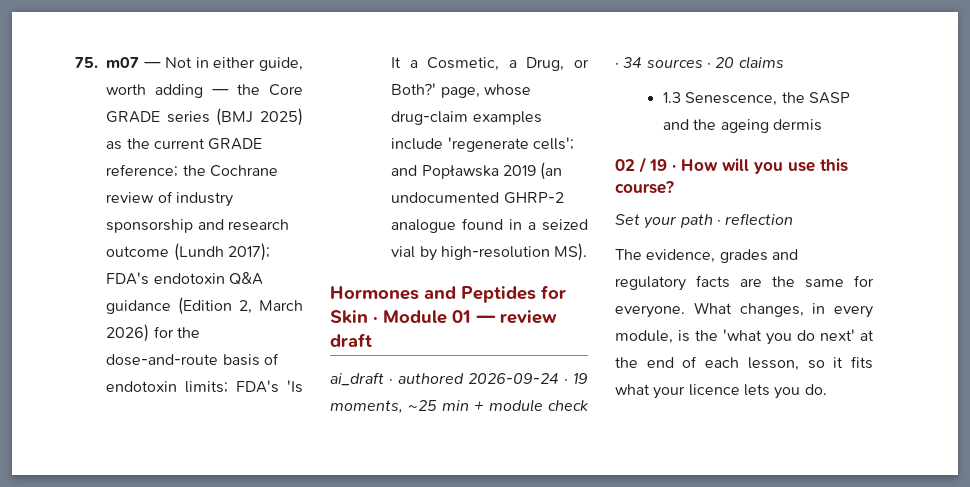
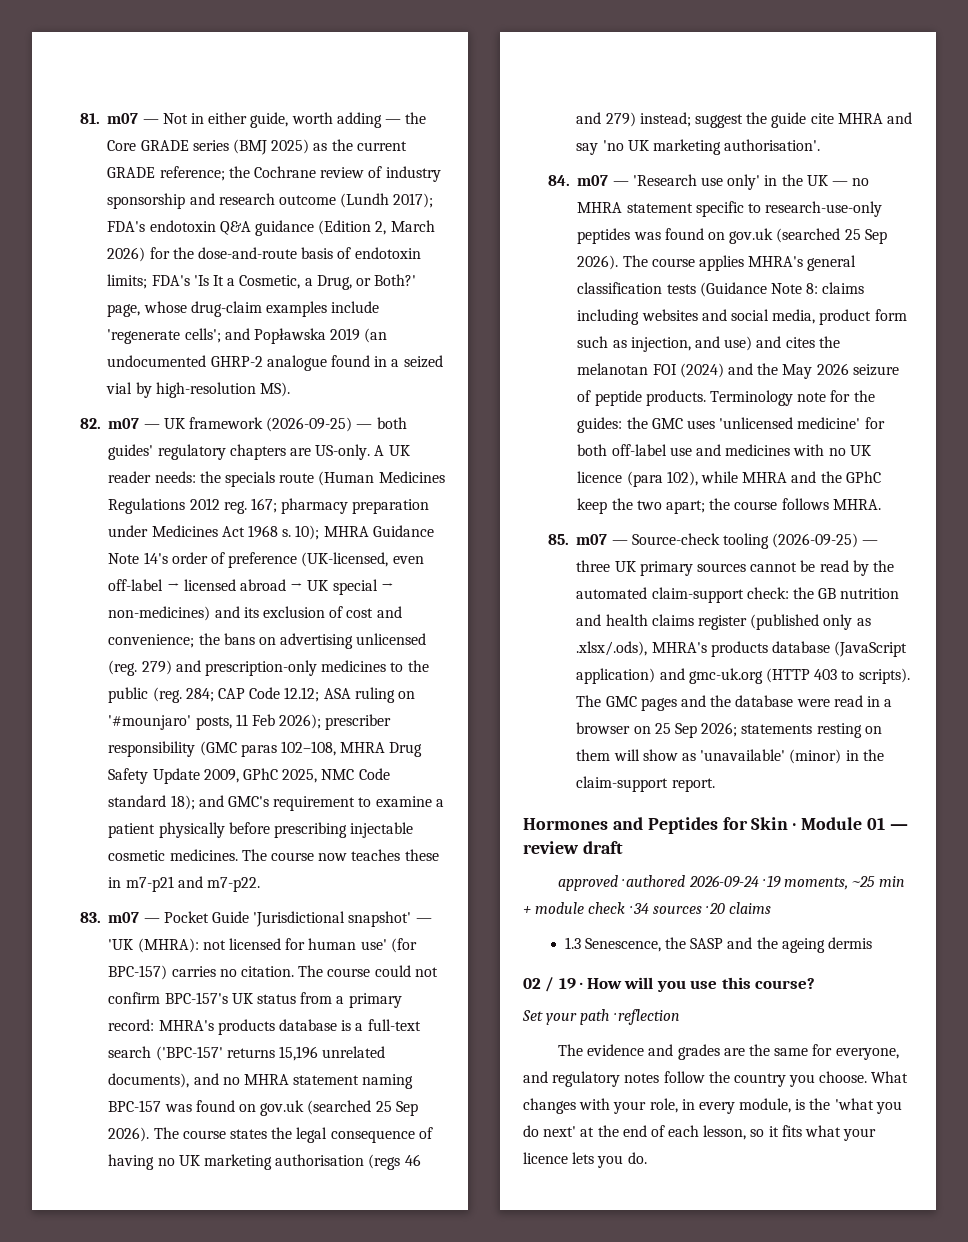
[75,57,99,68] 75. -> [79,113,100,124] 81.
(588, 252) none -> [79,417,407,432] [108,444,410,460] [108,471,445,487] [108,498,430,514] [108,525,434,540] [108,552,424,568] [108,579,394,595] [108,606,402,621] [108,633,427,649] [108,660,429,676] [108,687,415,703] [108,714,392,730] [108,741,423,757] [108,768,390,784] [108,795,444,811] [108,822,414,838] [108,849,439,861] [108,876,261,892] [79,911,432,927] [108,938,417,953] [108,965,438,980] [108,992,402,1008] [108,1019,421,1035] [108,1046,386,1061] [108,1073,414,1089] [108,1100,418,1116] [108,1127,433,1143] [108,1154,421,1170] [576,112,912,128] [576,139,821,155] [547,174,870,190] [577,201,883,217] [577,228,887,244] [577,255,857,271] [577,282,865,297] [577,309,907,325] [577,336,840,352] [577,363,899,379] [577,390,875,406] [577,417,885,433] [577,444,871,456] [577,471,881,487] [577,498,881,514] [547,533,879,549] [576,560,894,576] [576,587,900,603] [576,614,871,630] [576,641,908,657] [576,668,910,684] [576,695,893,711] [576,722,882,738] [576,749,884,764] [576,776,715,792] // 82. m07 — UK framework (2026-09-25) — both guides' regulatory chapters are US-only. A UK reader needs: the specials route (Human Medicines Regulations 2012 reg. 167; pharmacy preparation under Medicines Act 1968 s. 10); MHRA Guidance Note 14's order of preference (UK-licensed, even off-label → licensed abroad → UK special → non-medicines) and its exclusion of cost and convenience; the bans on advertising unlicensed (reg. 279) and prescription-only medicines to the public (reg. 284; CAP Code 12.12; ASA ruling on '#mounjaro' posts, 11 Feb 2026); prescriber responsibility (GMC paras 102–108, MHRA Drug Safety Update 2009, GPhC 2025, NMC Code standard 18); and GMC's requirement to examine a patient physically before prescribing injectable cosmetic medicines. The course now teaches these in m7-p21 and m7-p22. // 83. m07 — Pocket Guide 'Jurisdictional snapshot' — 'UK (MHRA): not licensed for human use' (for BPC-157) carries no citation. The course could not confirm BPC-157's UK status from a primary record: MHRA's products database is a full-text search ('BPC-157' returns 15,196 unrelated documents), and no MHRA statement naming BPC-157 was found on gov.uk (searched 25 Sep 2026). The course states the legal consequence of having no UK marketing authorisation (regs 46 and 279) instead; suggest the guide cite MHRA and say 'no UK marketing authorisation'. // 84. m07 — 'Research use only' in the UK — no MHRA statement specific to research-use-only peptides was found on gov.uk (searched 25 Sep 2026). The course applies MHRA's general classification tests (Guidance Note 8: claims including websites and social media, product form such as injection, and use) and cites the melanotan FOI (2024) and the May 2026 seizure of peptide products. Terminology note for the guides: the GMC uses 'unlicensed medicine' for both off-label use and medicines with no UK licence (para 102), while MHRA and the GPhC keep the two apart; the course follows MHRA. // 85. m07 — Source-check tooling (2026-09-25) — three UK primary sources cannot be read by the automated claim-support check: the GB nutrition and health claims register (published only as .xlsx/.ods), MHRA's products database (JavaScript application) and gmc-uk.org (HTTP 403 to scripts). The GMC pages and the database were read in a browser on 25 Sep 2026; statements resting on them will show as 'unavailable' (minor) in the claim-support report.
[330,372,384,386] ai_draft -> [558,875,619,891] approved
[646,249,798,263] [615,275,874,291] [615,302,804,318] evidence, grades and regulatory facts are the same for everyone. What changes, -> [587,1044,899,1060] [523,1071,909,1087] [523,1098,678,1114] evidence and grades are the same for everyone, and regulatory notes follow the country you choose. What changes with your role,

